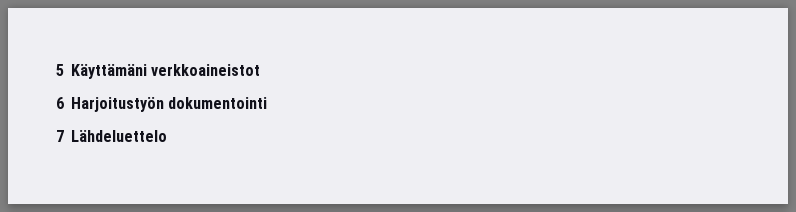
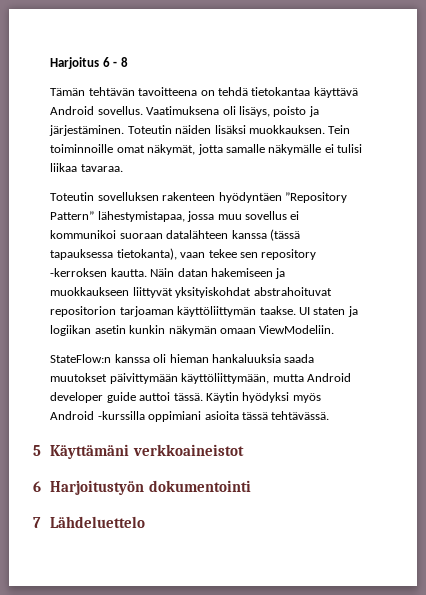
(56, 70) none -> [50,57,128,69] [50,87,358,98] [50,106,319,117] [49,125,351,136] [50,144,363,155] [50,163,123,172] [50,192,347,203] [50,211,300,222] [50,229,300,241] [50,248,317,260] [50,268,286,279] [50,287,332,298] [50,306,358,317] [50,325,335,336] [50,354,315,363] [50,373,351,384] [50,392,321,403] [50,411,330,422] Harjoitus 6 - 8 // Tämän tehtävän tavoitteena on tehdä tietokantaa käyttävä Android sovellus. Vaatimuksena oli lisäys, poisto ja järjestäminen. Toteutin näiden lisäksi muokkauksen. Tein toiminnoille omat näkymät, jotta samalle näkymälle ei tulisi liikaa tavaraa. // Toteutin sovelluksen rakenteen hyödyntäen ”Repository Pattern” lähestymistapaa, jossa muu sovellus ei kommunikoi suoraan datalähteen kanssa (tässä tapauksessa tietokanta), vaan tekee sen repository -kerroksen kautta. Näin datan hakemiseen ja muokkaukseen liittyvät yksityiskohdat abstrahoituvat repositorion tarjoaman käyttöliittymän taakse. UI staten ja logiikan asetin kunkin näkymän omaan ViewModeliin. // StateFlow:n kanssa oli hieman hankaluuksia saada muutokset päivittymään käyttöliittymään, mutta Android developer guide auttoi tässä. Käytin hyödyksi myös Android -kurssilla oppimiani asioita tässä tehtävässä. //

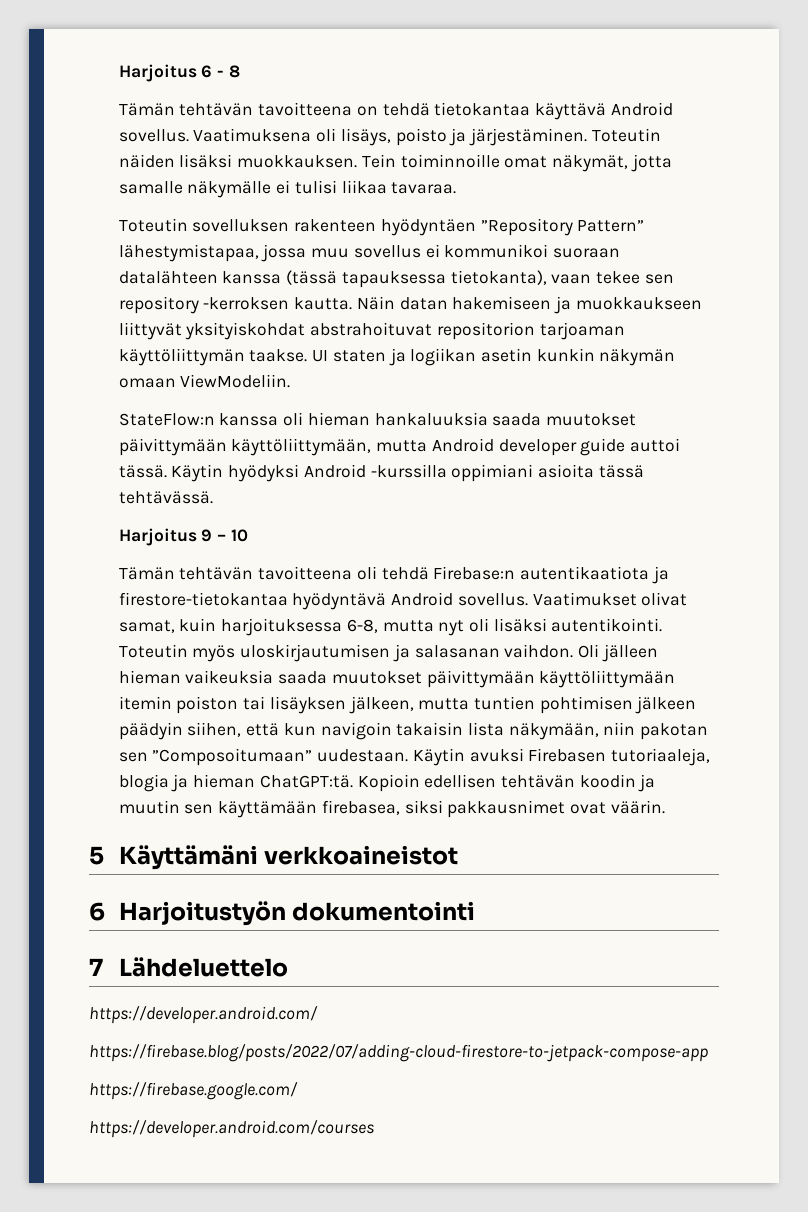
[292,393,321,403] myös -> (300, 473) none
(330, 415) none -> [118,528,248,546] [118,566,669,584] [118,592,688,610] [118,618,663,636] [118,644,658,662] [118,670,676,688] [118,696,697,714] [118,722,709,740] [118,748,711,766] [118,774,656,792] [118,800,665,818] // Harjoitus 9 – 10 // Tämän tehtävän tavoitteena oli tehdä Firebase:n autentikaatiota ja firestore-tietokantaa hyödyntävä Android sovellus. Vaatimukset olivat samat, kuin harjoituksessa 6-8, mutta nyt oli lisäksi autentikointi. Toteutin myös uloskirjautumisen ja salasanan vaihdon. Oli jälleen hieman vaikeuksia saada muutokset päivittymään käyttöliittymään itemin poiston tai lisäyksen jälkeen, mutta tuntien pohtimisen jälkeen päädyin siihen, että kun navigoin takaisin lista näkymään, niin pakotan sen ”Composoitumaan” uudestaan. Käytin avuksi Firebasen tutoriaaleja, blogia ja hieman ChatGPT:tä. Kopioin edellisen tehtävän koodin ja muutin sen käyttämään firebasea, siksi pakkausnimet ovat väärin.
(146, 522) none -> [89,1006,318,1024] [89,1044,709,1062] [89,1082,298,1100] [89,1120,374,1138] // https://developer.android.com/ // https://firebase.blog/posts/2022/07/adding-cloud-firestore-to-jetpack-compose-app // https://firebase.google.com/ // https://developer.android.com/courses

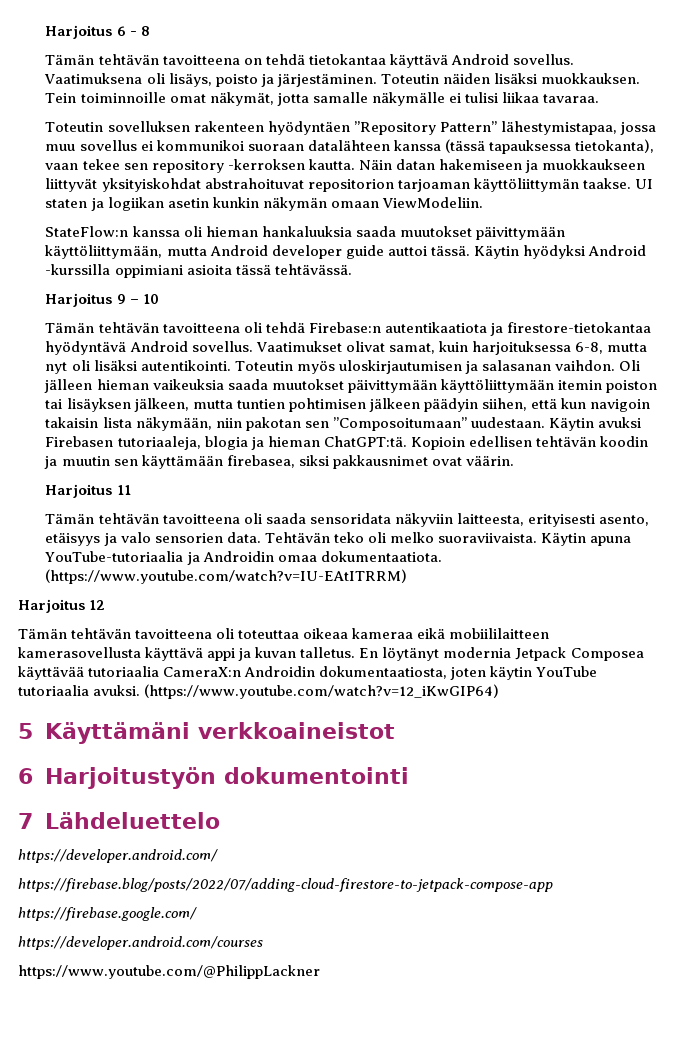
(665, 807) none -> [45,484,131,498] [45,513,649,527] [45,532,632,546] [45,551,442,565] [45,569,408,584] [18,599,106,613] [18,628,550,639] [18,647,644,661] [18,666,598,680] [18,684,500,699] // Harjoitus 11 // Tämän tehtävän tavoitteena oli saada sensoridata näkyviin laitteesta, erityisesti asento, etäisyys ja valo sensorien data. Tehtävän teko oli melko suoraviivaista. Käytin apuna YouTube-tutoriaalia ja Androidin omaa dokumentaatiota. (https://www.youtube.com/watch?v=IU-EAtITRRM) // Harjoitus 12 // Tämän tehtävän tavoitteena oli toteuttaa oikeaa kameraa eikä mobiililaitteen kamerasovellusta käyttävä appi ja kuvan talletus. En löytänyt modernia Jetpack Composea käyttävää tutoriaalia CameraX:n Androidin dokumentaatiosta, joten käytin YouTube tutoriaalia avuksi. (https://www.youtube.com/watch?v=12_iKwGIP64)
(374, 1129) none -> [18,965,320,979] // https://www.youtube.com/@PhilippLackner

